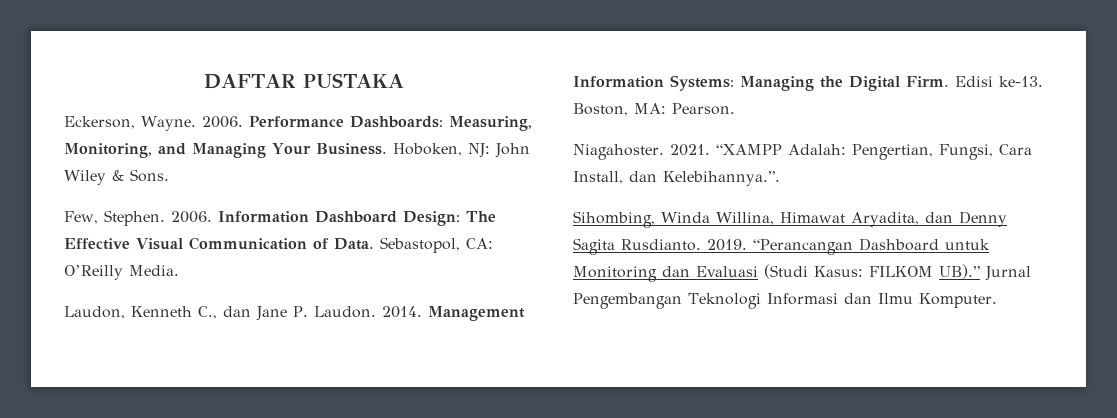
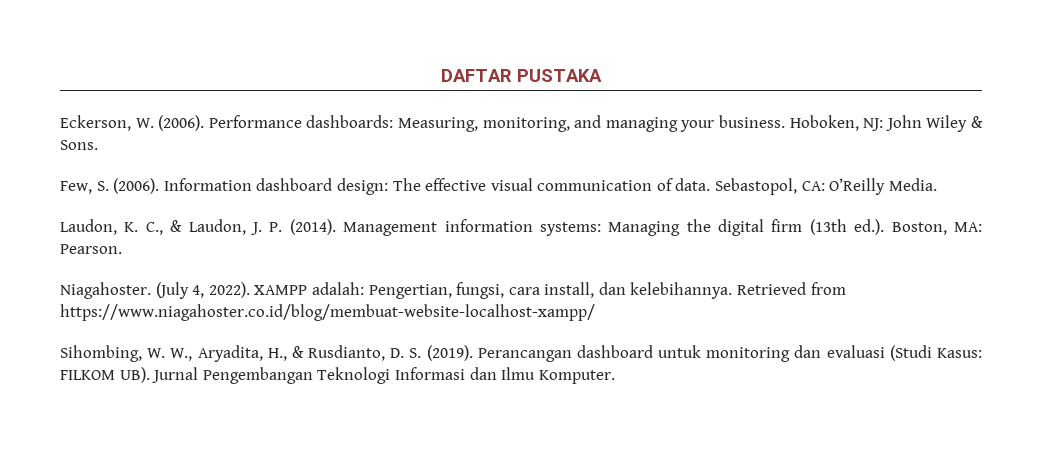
[141,116,532,131] [64,143,387,158] Wayne. 2006. Performance Dashboards: Measuring, Monitoring, and Managing Your Business. -> [135,115,786,132] W. (2006). Performance dashboards: Measuring, monitoring, and managing your business.
[103,210,496,226] [64,237,374,250] Stephen. 2006. Information Dashboard Design: The Effective Visual Communication of Data. -> [96,178,711,195] S. (2006). Information dashboard design: The effective visual communication of data.
[131,306,525,321] [573,75,1043,91] [573,103,735,116] [573,144,1032,160] [573,171,780,186] [573,211,1007,228] [573,238,990,255] [573,266,758,282] Kenneth C., dan Jane P. Laudon. 2014. Management Information Systems: Managing the Digital Firm. Edisi ke-13. Boston, MA: Pearson. // Niagahoster. 2021. “XAMPP Adalah: Pengertian, Fungsi, Cara Install, dan Kelebihannya.”. // Sihombing, Winda Willina, Himawat Aryadita, dan Denny Sagita Rusdianto. 2019. “Perancangan Dashboard untuk Monitoring dan Evaluasi -> [124,219,983,236] [60,244,122,254] [60,282,846,299] [60,304,595,321] [60,345,885,362] K. C., & Laudon, J. P. (2014). Management information systems: Managing the digital firm (13th ed.). Boston, MA: Pearson. // Niagahoster. (July 4, 2022). XAMPP adalah: Pengertian, fungsi, cara install, dan kelebihannya. Retrieved from https://www.niagahoster.co.id/blog/membuat-website-localhost-xampp/ // Sihombing, W. W., Aryadita, H., & Rusdianto, D. S. (2019). Perancangan dashboard untuk monitoring dan evaluasi
[939,264,980,279] UB).” -> [119,367,150,383] UB).

